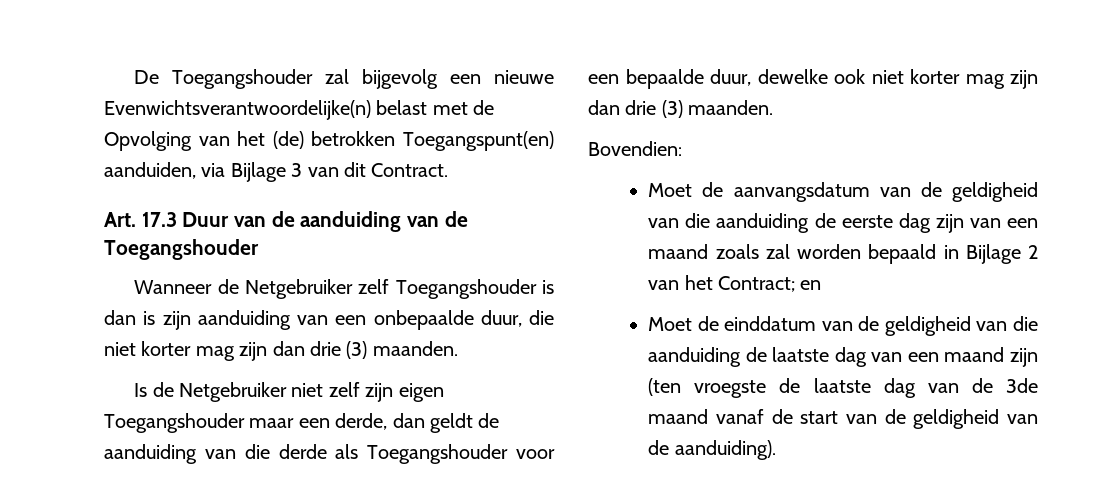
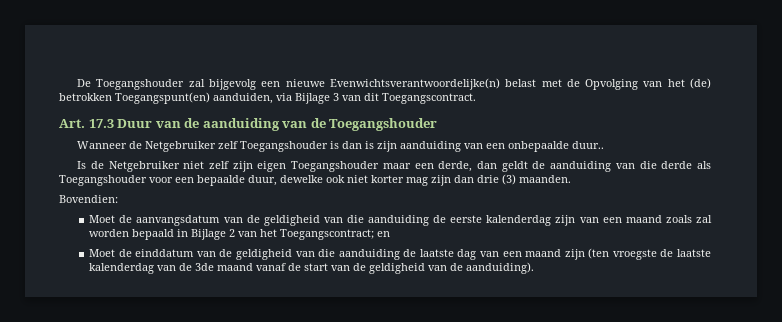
[371,163,449,177] Contract. -> [382,93,476,104] Toegangscontract.
[480,310,554,327] [104,341,458,361] duur, die niet korter mag zijn dan drie (3) maanden. -> [572,141,605,149] duur..
[898,213,931,233] dag -> [486,215,552,226] kalenderdag
[718,276,796,292] Contract; -> [280,229,375,240] Toegangscontract;
[883,378,916,398] dag -> [89,263,155,274] kalenderdag

